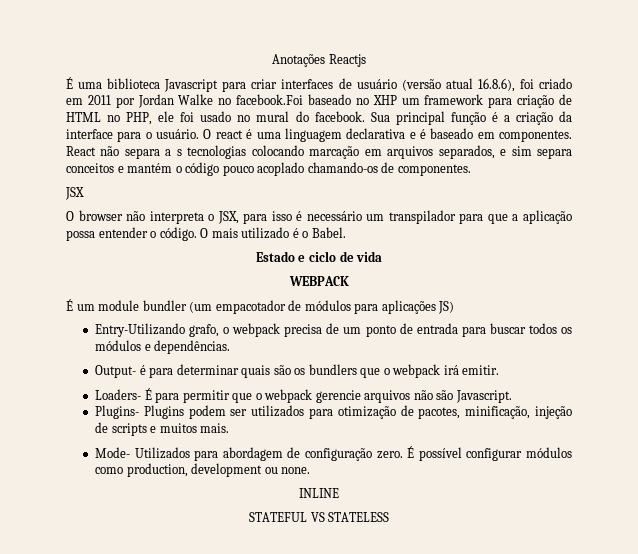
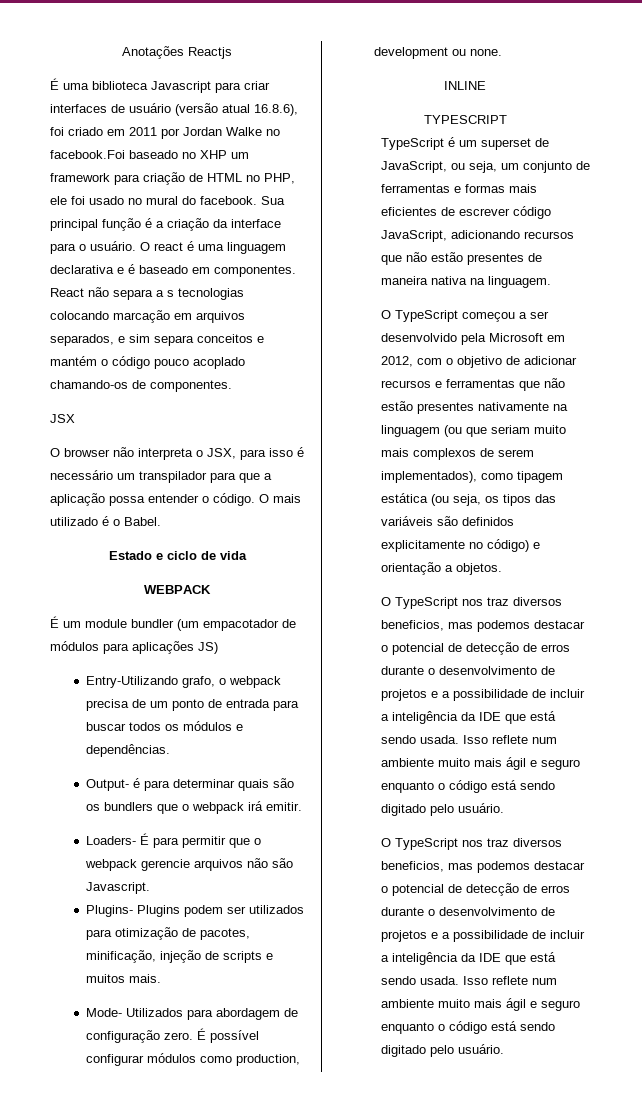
[248,512,390,522] STATEFUL VS STATELESS -> [423,115,507,124] [381,137,550,150] [381,161,591,173] [381,184,538,193] [381,206,552,219] [381,230,575,242] [381,252,543,265] [381,276,552,288] [381,310,550,322] [381,333,566,345] [381,356,578,368] [381,378,566,391] [381,401,569,414] [381,425,567,437] [381,448,535,460] [381,471,564,483] [381,493,557,506] [381,516,515,526] [381,539,541,552] [381,562,503,575] [381,597,563,609] [381,620,586,632] [381,642,571,655] [381,666,556,675] [381,689,586,701] [381,711,557,724] [381,735,558,744] [381,757,581,770] [381,780,556,793] [381,803,505,816] [381,838,563,850] [381,861,586,873] [381,883,571,896] [381,907,556,916] [381,930,586,942] [381,952,557,965] [381,976,558,985] [381,998,581,1011] [381,1021,556,1034] [381,1044,505,1057] TYPESCRIPT // TypeScript é um superset de JavaScript, ou seja, um conjunto de ferramentas e formas mais eficientes de escrever código JavaScript, adicionando recursos que não estão presentes de maneira nativa na linguagem. // O TypeScript começou a ser desenvolvido pela Microsoft em 2012, com o objetivo de adicionar recursos e ferramentas que não estão presentes nativamente na linguagem (ou que seriam muito mais complexos de serem implementados), como tipagem estática (ou seja, os tipos das variáveis são definidos explicitamente no código) e orientação a objetos. // O TypeScript nos traz diversos beneficios, mas podemos destacar o potencial de detecção de erros durante o desenvolvimento de projetos e a possibilidade de incluir a inteligência da IDE que está sendo usada. Isso reflete num ambiente muito mais ágil e seguro enquanto o código está sendo digitado pelo usuário. // O TypeScript nos traz diversos beneficios, mas podemos destacar o potencial de detecção de erros durante o desenvolvimento de projetos e a possibilidade de incluir a inteligência da IDE que está sendo usada. Isso reflete num ambiente muito mais ágil e seguro enquanto o código está sendo digitado pelo usuário.

